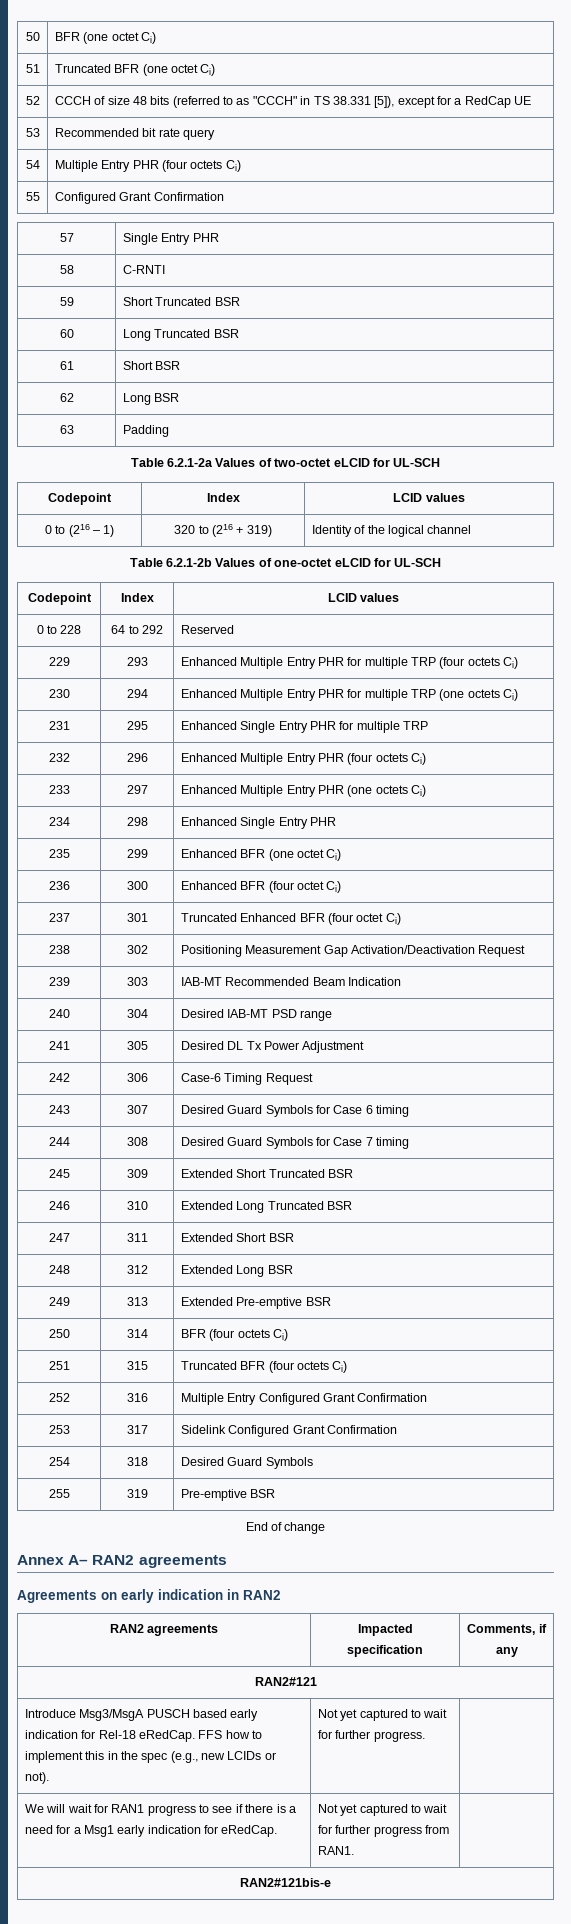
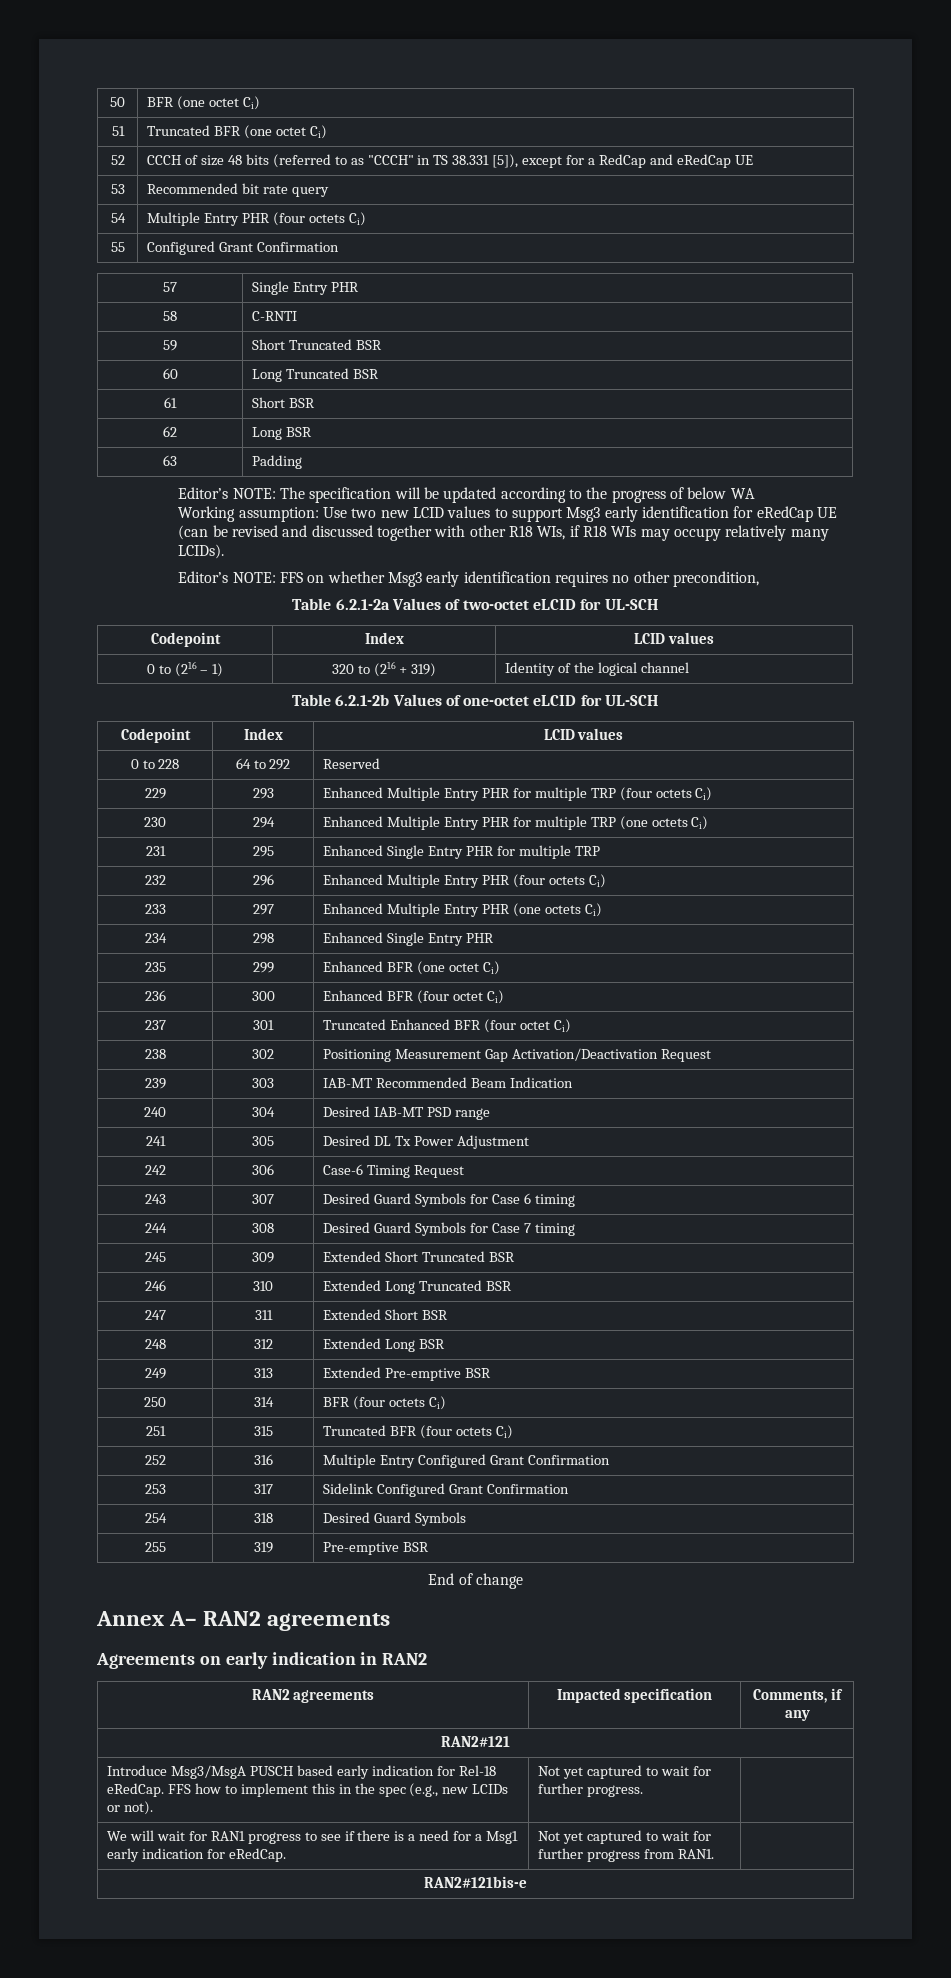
(511, 102) none -> [649,154,731,168] and eRedCap
(169, 431) none -> [178,487,755,503] [178,506,837,522] [178,525,829,541] [178,544,225,559] [178,571,759,587] // Editor’s NOTE: The specification will be updated according to the progress of below WA // Working assumption: Use two new LCID values to support Msg3 early identification for eRedCap UE (can be revised and discussed together with other R18 WIs, if R18 WIs may occupy relatively many LCIDs). // Editor’s NOTE: FFS on whether Msg3 early identification requires no other precondition,

